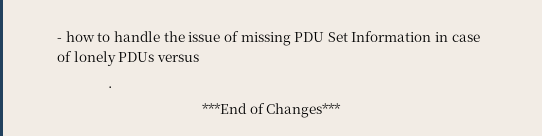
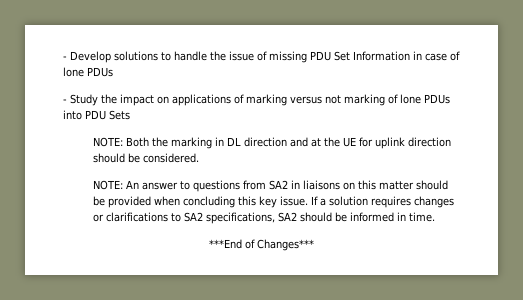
[57,31,95,42] - how -> [63,51,158,63] - Develop solutions
[73,51,199,66] [107,86,112,88] lonely PDUs versus // . -> [63,67,113,77] [63,94,450,106] [63,110,130,120] [93,137,452,149] [93,153,200,163] [93,180,449,192] [93,196,455,208] [93,212,436,224] lone PDUs // - Study the impact on applications of marking versus not marking of lone PDUs into PDU Sets // NOTE: Both the marking in DL direction and at the UE for uplink direction should be considered. // NOTE: An answer to questions from SA2 in liaisons on this matter should be provided when concluding this key issue. If a solution requires changes or clarifications to SA2 specifications, SA2 should be informed in time.

